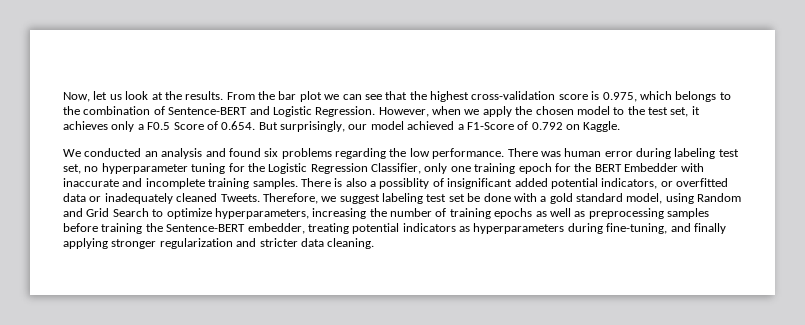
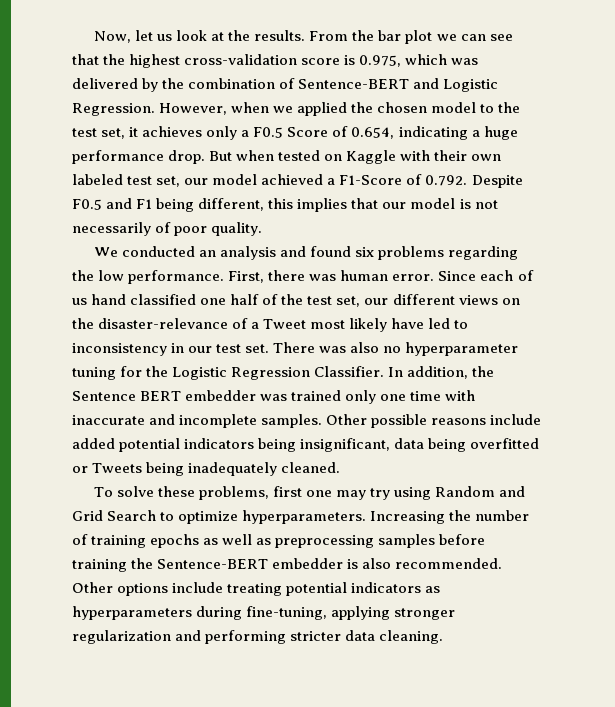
[675,91,731,102] belongs to -> [451,58,479,65] [72,78,159,92] was delivered by
[482,106,512,117] apply -> [297,102,348,116] applied
[221,121,345,132] 0.654. But surprisingly, -> [351,126,518,140] [72,150,502,164] [72,174,181,187] 0.654, indicating a huge performance drop. But when tested on Kaggle with their own labeled test set,
[531,121,621,132] 0.792 on Kaggle. -> [425,175,523,188] [72,198,498,212] [72,222,263,236] 0.792. Despite F0.5 and F1 being different, this implies that our model is not necessarily of poor quality.
[507,148,739,159] [63,164,81,174] There was human error during labeling test set, -> [228,270,534,283] [72,294,520,307] [72,318,469,332] [72,342,380,356] First, there was human error. Since each of us hand classified one half of the test set, our different views on the disaster-relevance of a Tweet most likely have led to inconsistency in our test set. There was also
[371,163,705,174] [63,178,728,189] [63,193,663,204] Classifier, only one training epoch for the BERT Embedder with inaccurate and incomplete training samples. There is also a possiblity of insignificant added potential indicators, or overfitted data or inadequately cleaned Tweets. Therefore, we suggest labeling test set be done with a gold standard model, -> [314,366,495,379] [72,390,476,404] [72,414,542,428] [72,438,540,452] [72,462,341,476] [93,486,391,500] Classifier. In addition, the Sentence BERT embedder was trained only one time with inaccurate and incomplete samples. Other possible reasons include added potential indicators being insignificant, data being overfitted or Tweets being inadequately cleaned. // To solve these problems, first one may try
[214,208,367,219] hyperparameters, increasing -> [242,510,446,524] hyperparameters. Increasing
[247,223,305,234] embedder, -> [272,558,503,569] [72,582,224,596] embedder is also recommended. Other options include
[670,223,726,234] and finally -> (328, 613) none
(257, 242) none -> [205,630,287,644] performing

